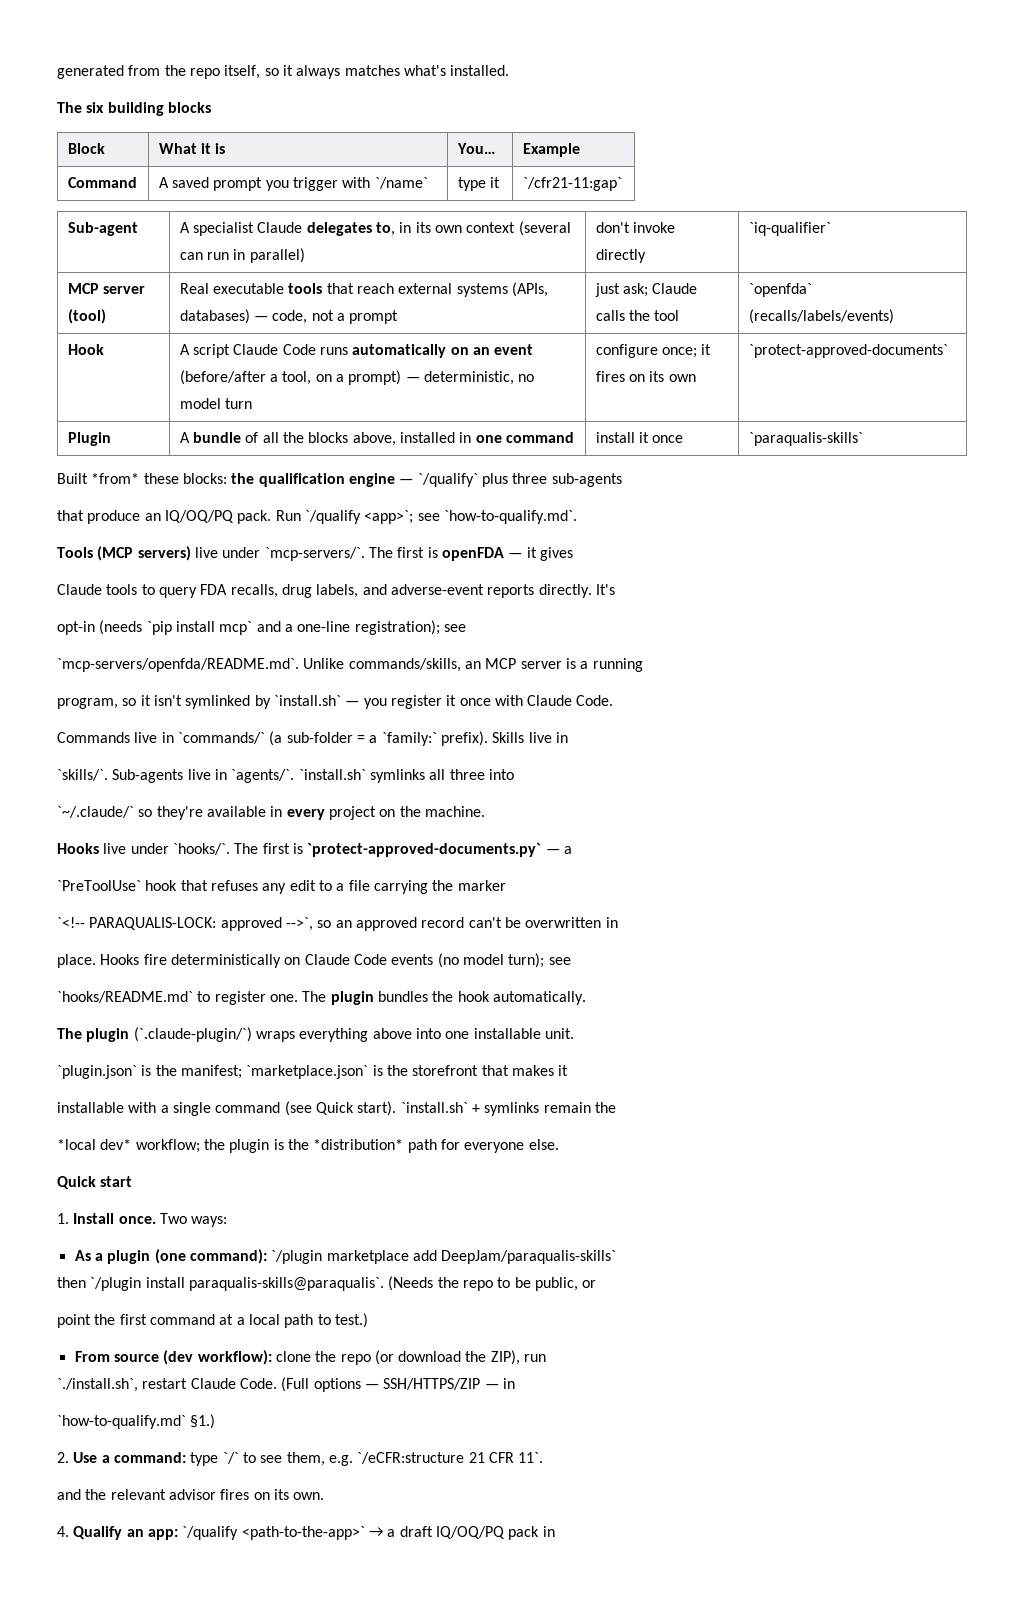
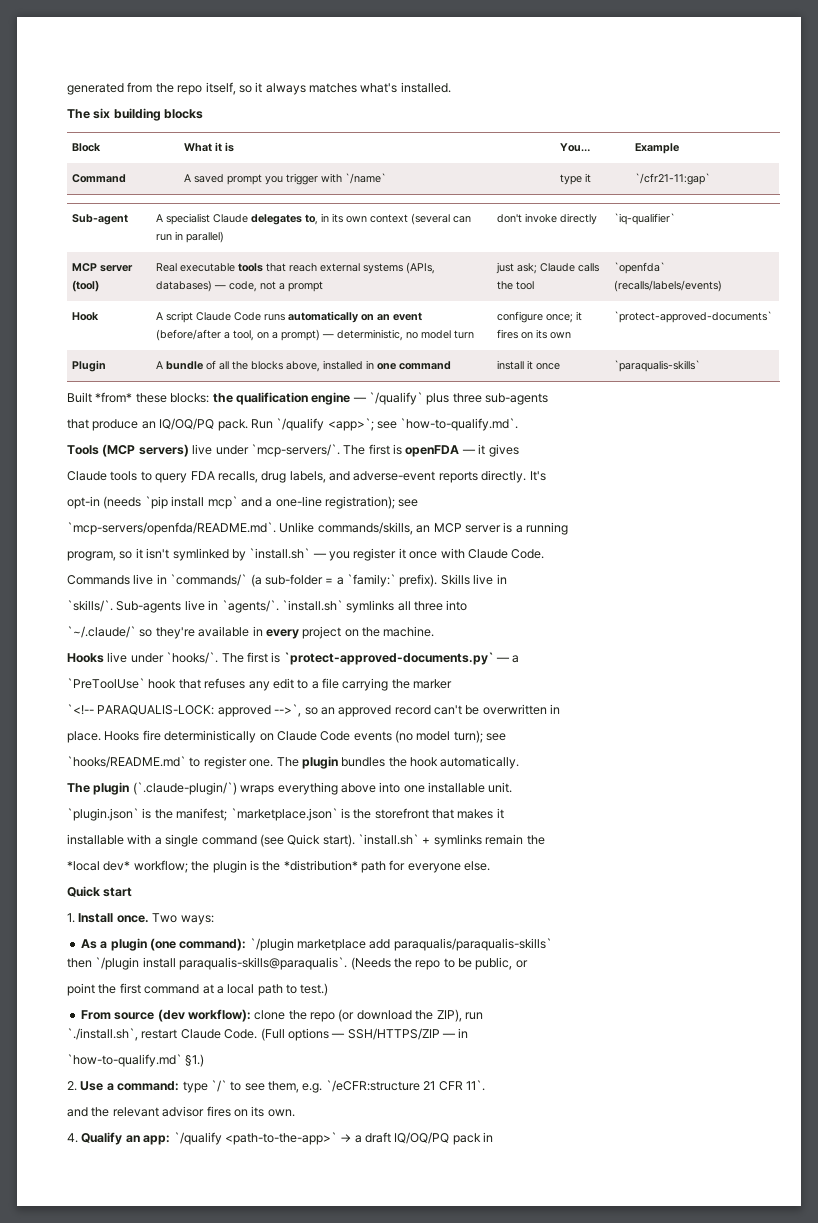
[441,1250,617,1264] DeepJam/paraqualis-skills` -> [393,938,552,951] paraqualis/paraqualis-skills`

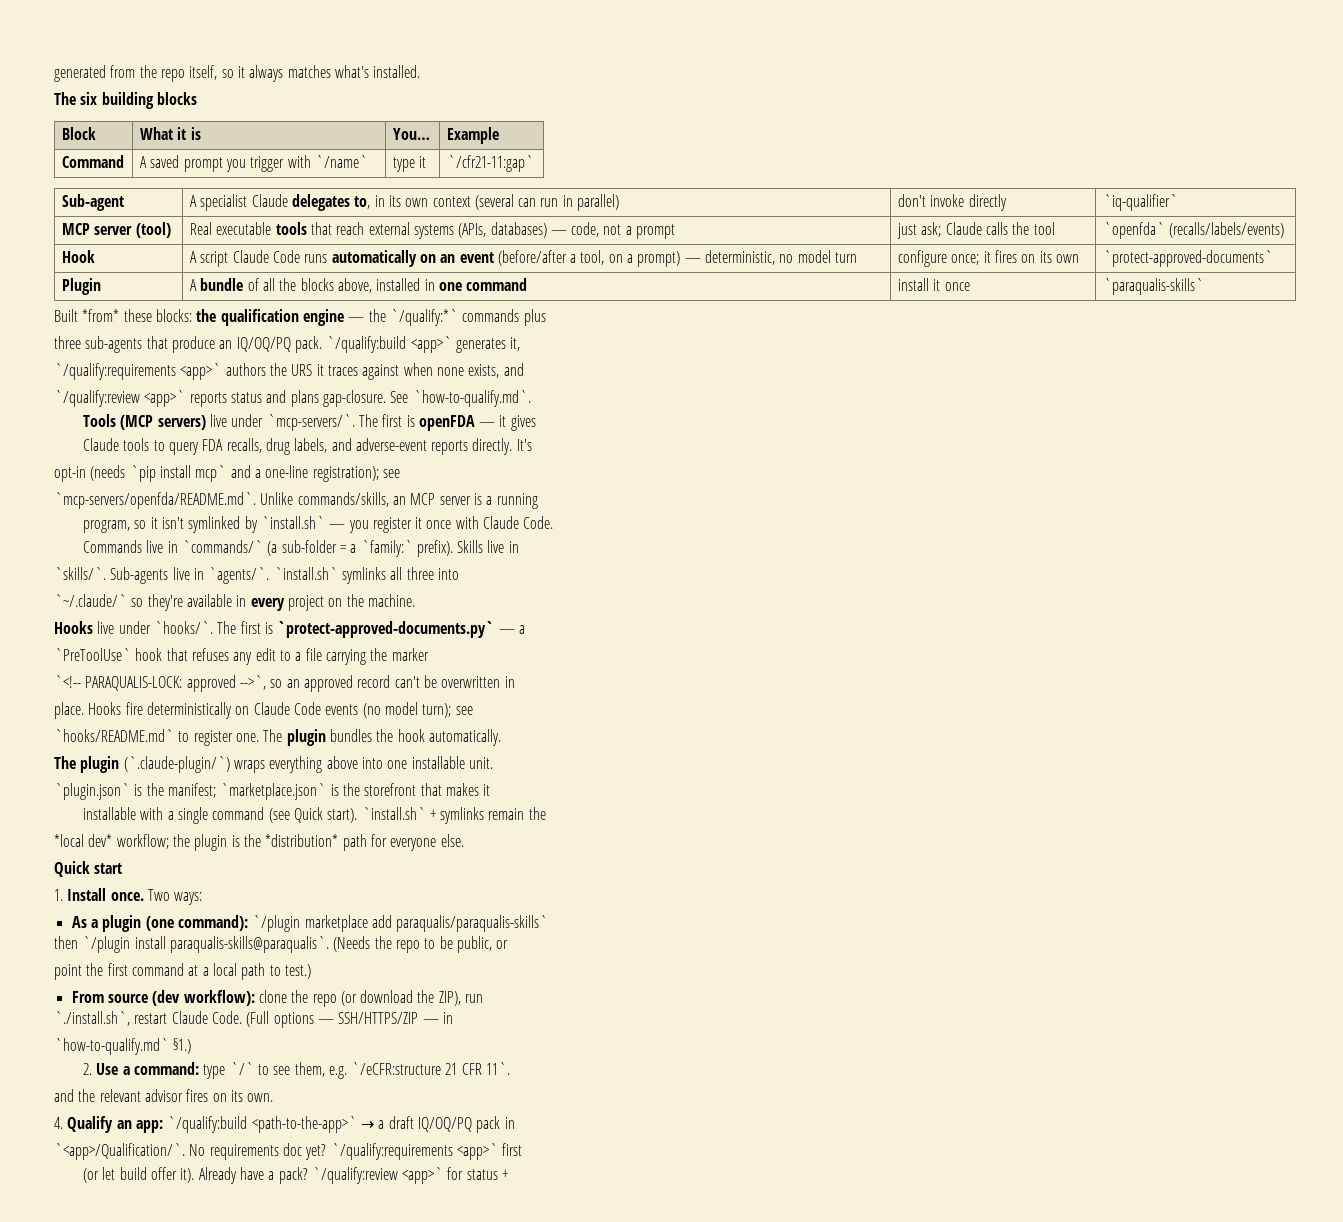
[369,392,423,405] `/qualify` -> [368,309,520,326] the `/qualify:*` commands
(450, 399) none -> (546, 317) //
(549, 399) // -> (143, 344) none
[250,418,397,431] Run `/qualify <app>`; see -> [326,336,521,353] [54,363,524,380] [54,390,409,407] `/qualify:build <app>` generates it, // `/qualify:requirements <app>` authors the URS it traces against when none exists, and // `/qualify:review <app>` reports status and plans gap-closure. See
[173,1132,222,1145] `/qualify -> [167,1116,248,1133] `/qualify:build
(494, 1137) none -> [54,1143,523,1160] [82,1167,509,1184] // `<app>/Qualification/`. No requirements doc yet? `/qualify:requirements <app>` first // (or let build offer it). Already have a pack? `/qualify:review <app>` for status +

